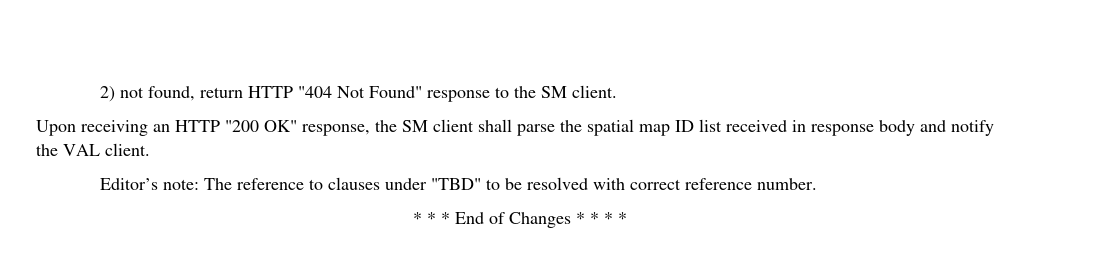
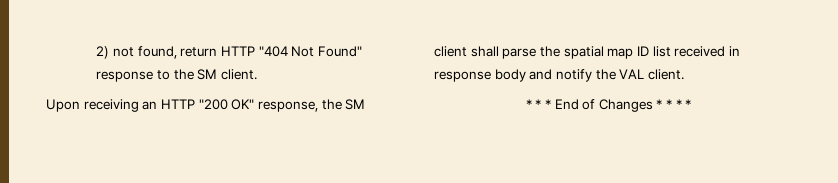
[100,177,818,190] // Editor’s note: The reference to clauses under "TBD" to be resolved with correct reference number. -> (684, 74) none

